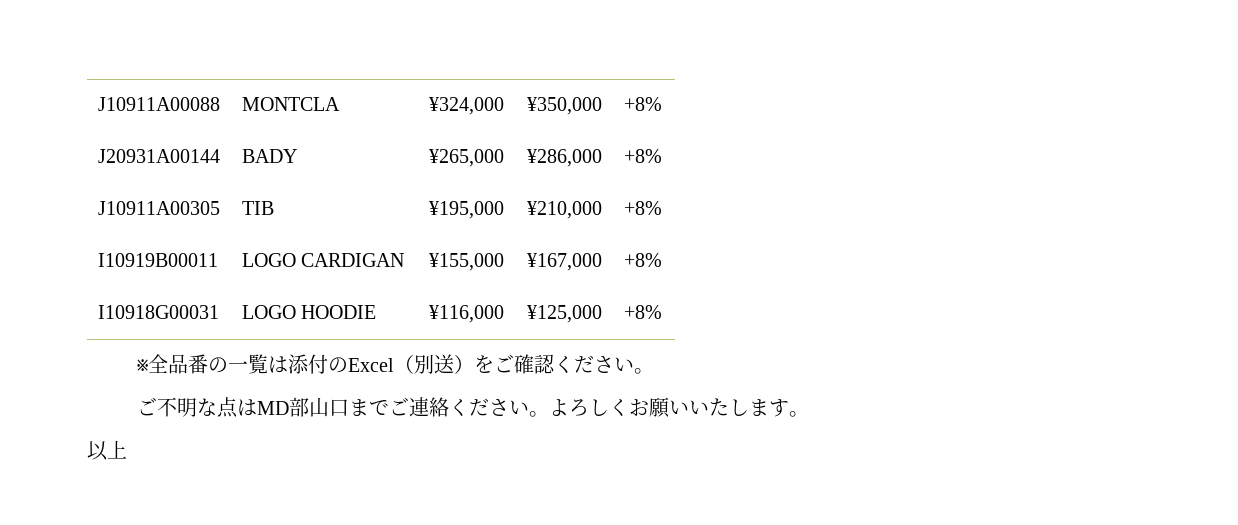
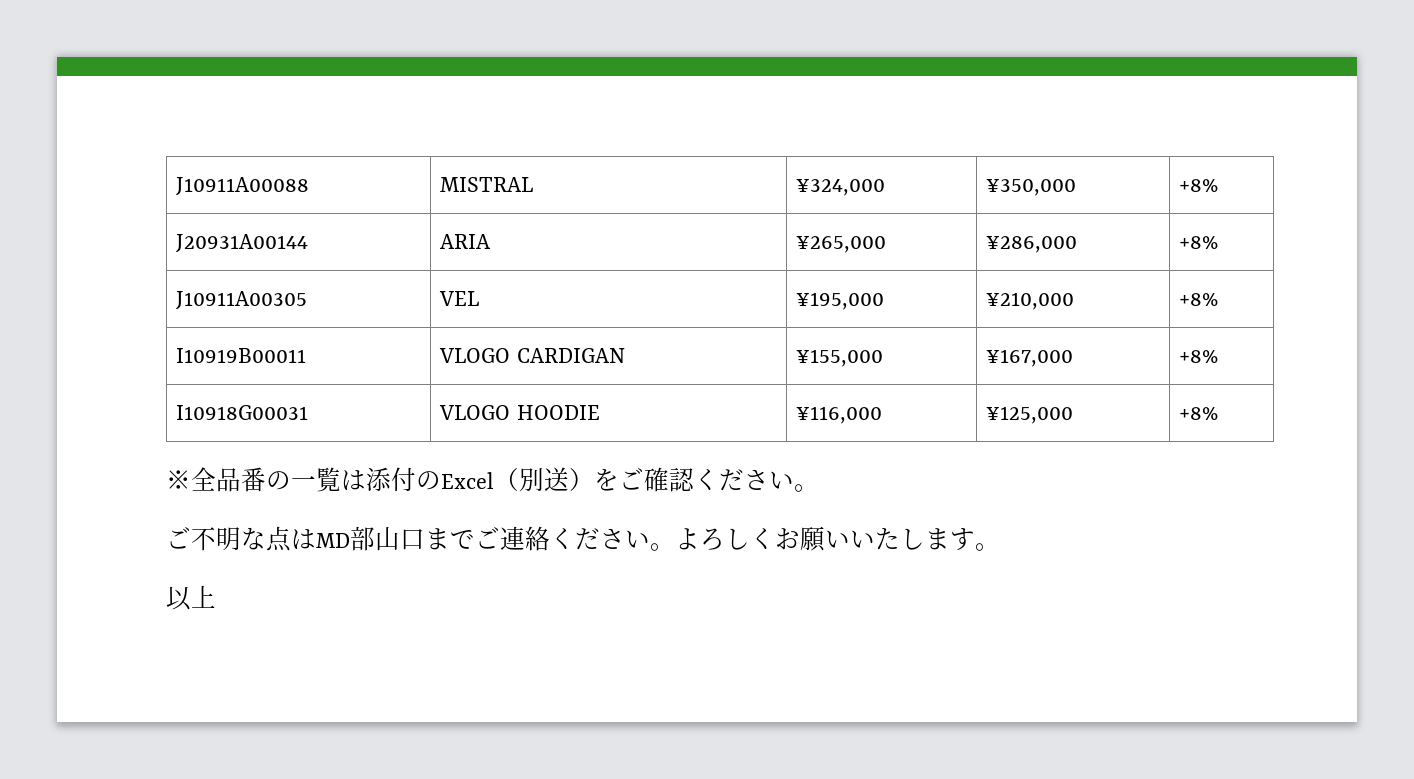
[241,97,340,111] MONTCLA -> [440,177,534,192] MISTRAL
[241,149,297,163] BADY -> [440,234,492,249] ARIA
[241,201,274,215] TIB -> [439,291,480,306] VEL
[241,253,296,267] LOGO -> [439,348,511,363] VLOGO
[241,305,296,319] LOGO -> [439,405,511,420] VLOGO

